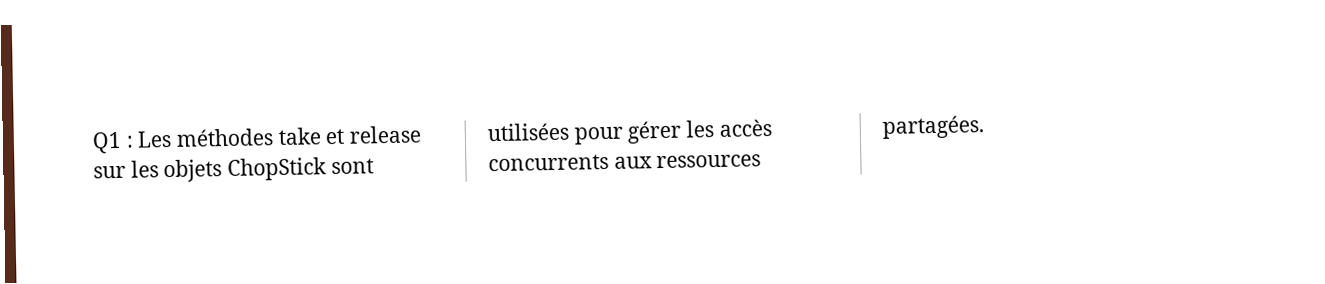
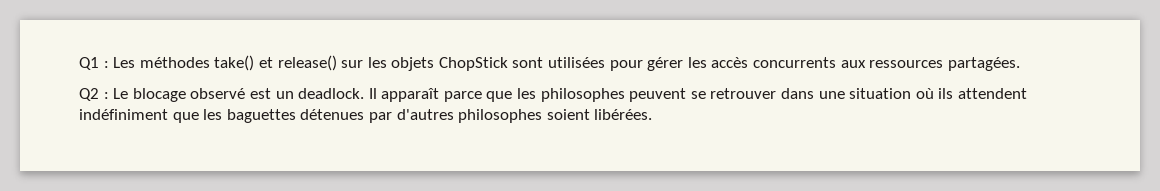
[277,125,422,146] take et release -> [214,55,337,71] take() et release()
(984, 127) none -> [79,88,1027,102] [79,109,653,123] // Q2 : Le blocage observé est un deadlock. Il apparaît parce que les philosophes peuvent se retrouver dans une situation où ils attendent indéfiniment que les baguettes détenues par d'autres philosophes soient libérées.

